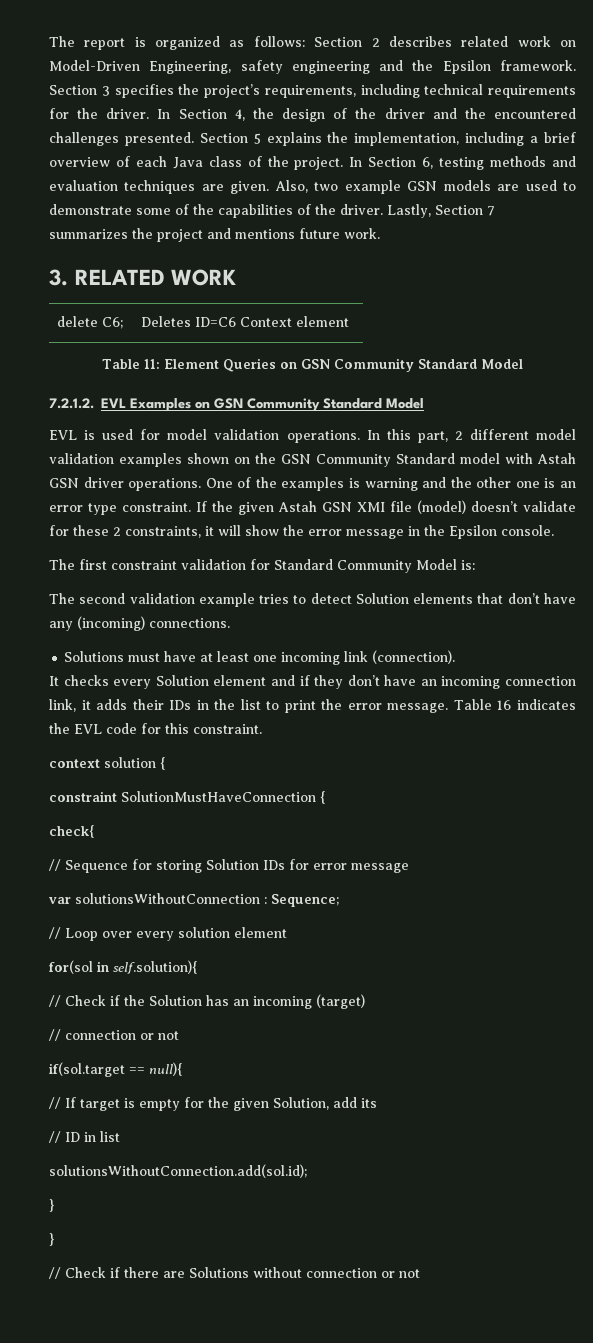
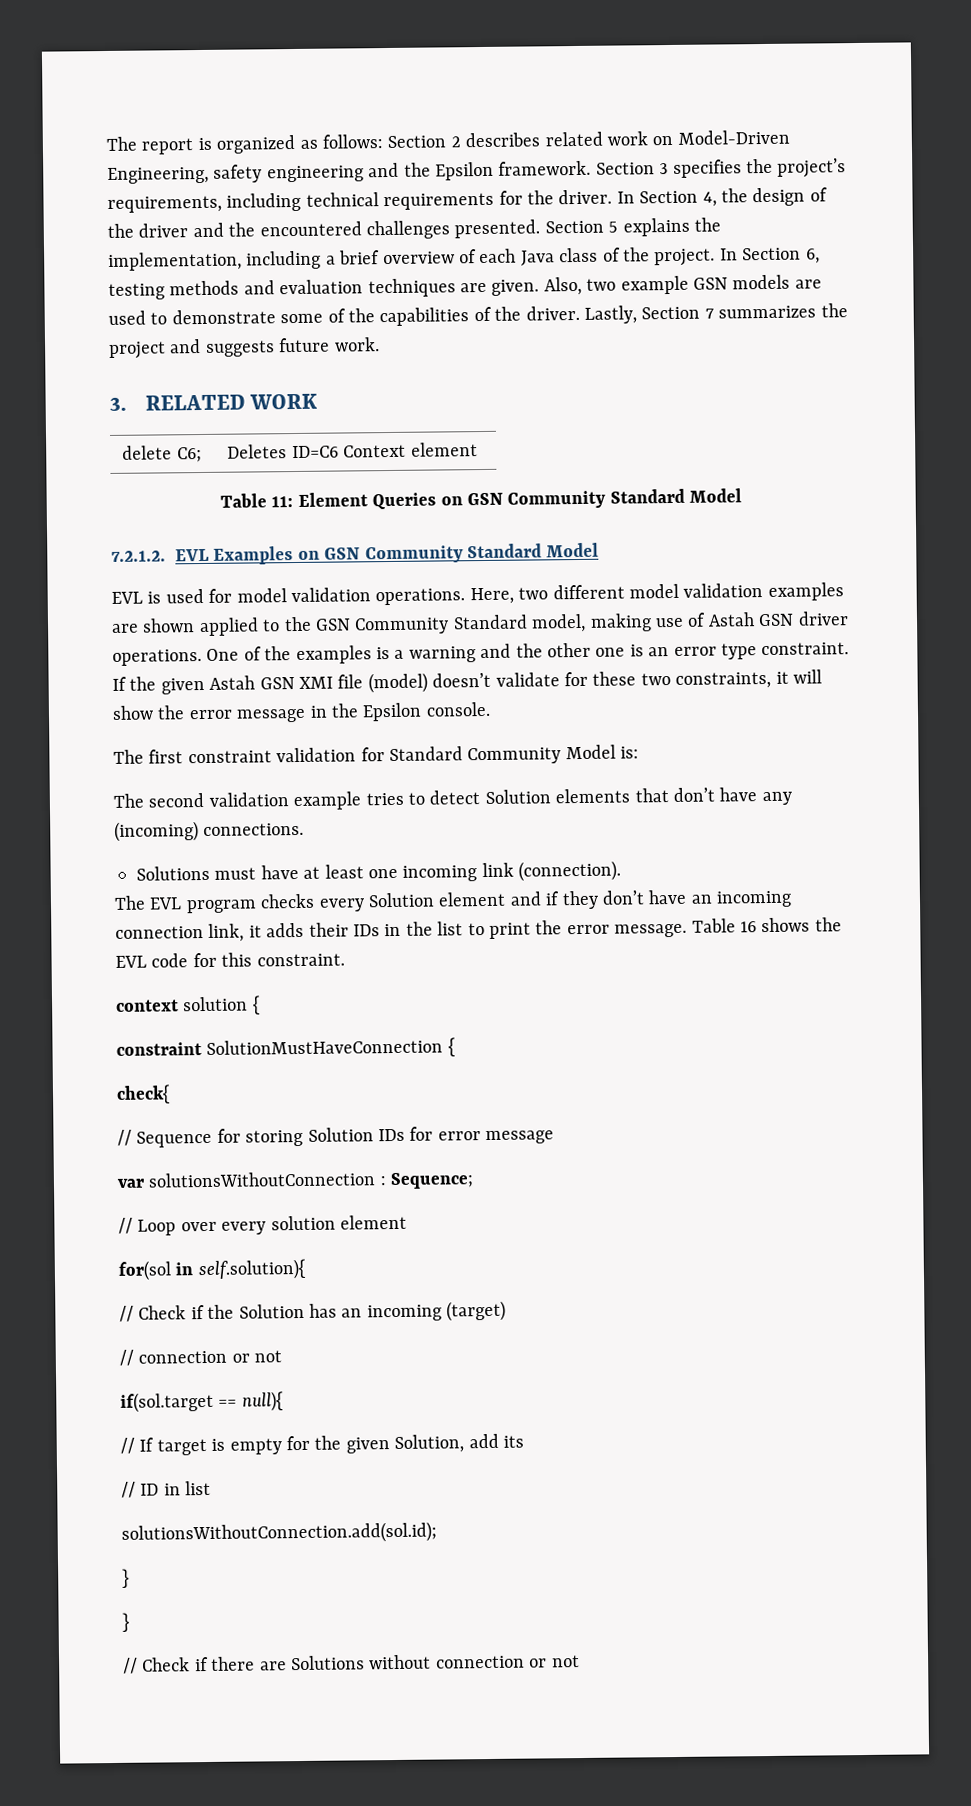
[235,229,295,239] mentions -> [205,340,275,357] suggests
[366,429,576,443] [49,453,533,467] In this part, 2 different model validation examples shown on the GSN Community Standard model with -> [469,582,844,605] [112,612,707,637] Here, two different model validation examples are shown applied to the GSN Community Standard model, making use of
(360, 483) none -> [394,649,405,659] a
[113,527,121,536] 2 -> [640,673,671,686] two
[49,676,59,686] It -> [114,895,257,914] The EVL program
[517,699,577,710] indicates -> [761,917,811,933] shows

